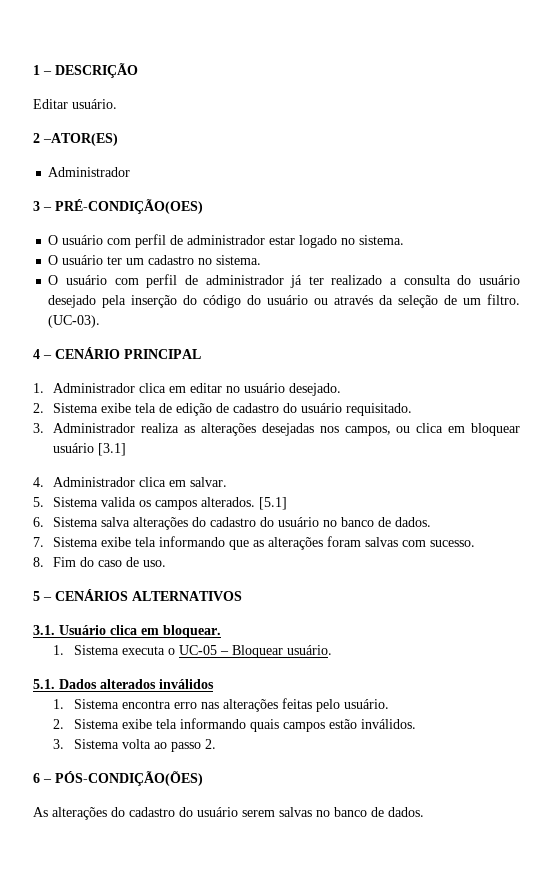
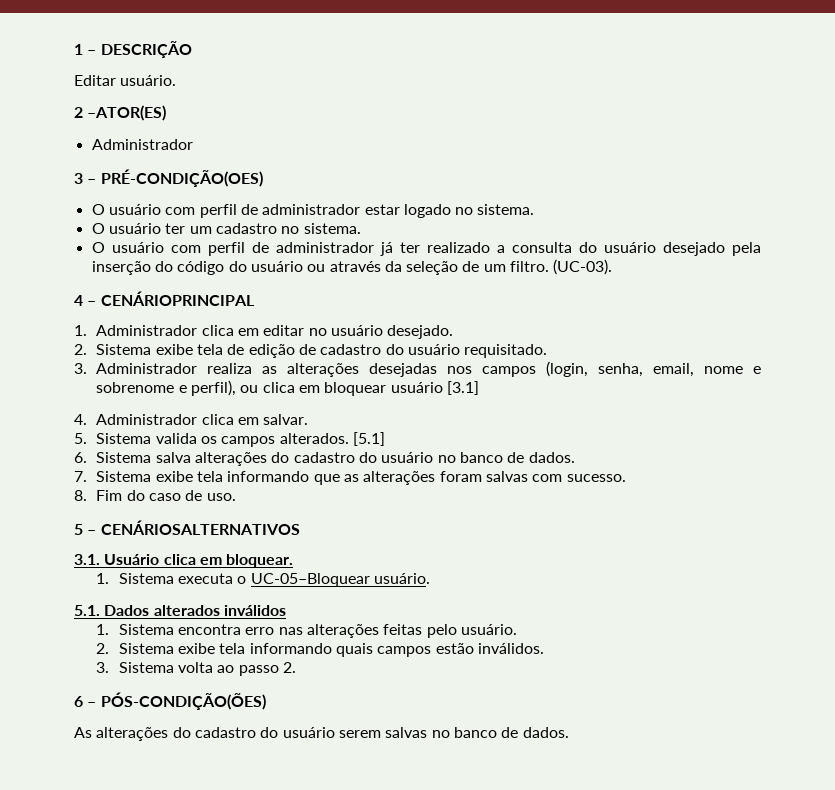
[55,347,201,359] CENÁRIO PRINCIPAL -> [100,291,255,306] CENÁRIOPRINCIPAL
[344,426,391,436] campos, -> [482,361,762,377] [96,380,236,396] campos (login, senha, email, nome e sobrenome e perfil),
[55,589,242,601] CENÁRIOS ALTERNATIVOS -> [100,520,300,535] CENÁRIOSALTERNATIVOS
[178,645,283,658] UC-05 – Bloquear -> [250,573,370,587] UC-05–Bloquear

